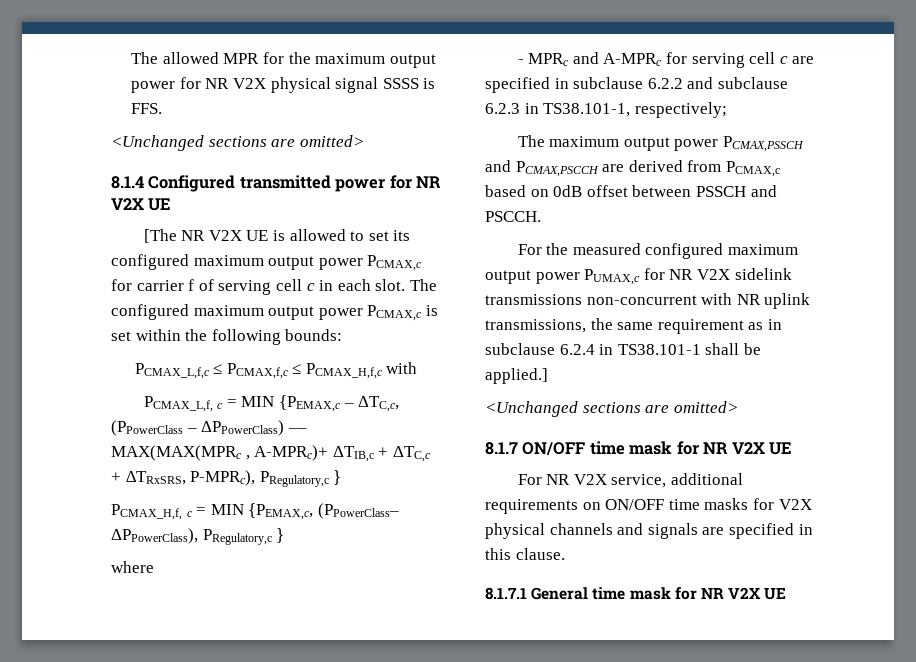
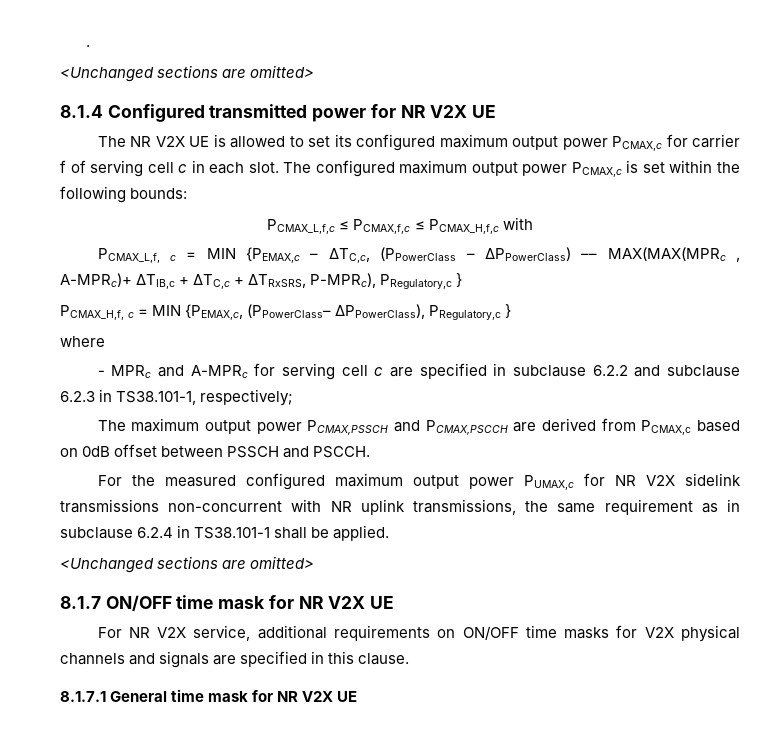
[131,52,436,68] [131,77,436,93] [131,103,163,114] The allowed MPR for the maximum output power for NR V2X physical signal SSSS is FFS. -> [86,45,91,47] .
[143,229,177,243] [The -> [97,136,126,147] The
[485,368,548,384] applied.] -> [333,525,390,541] applied.

